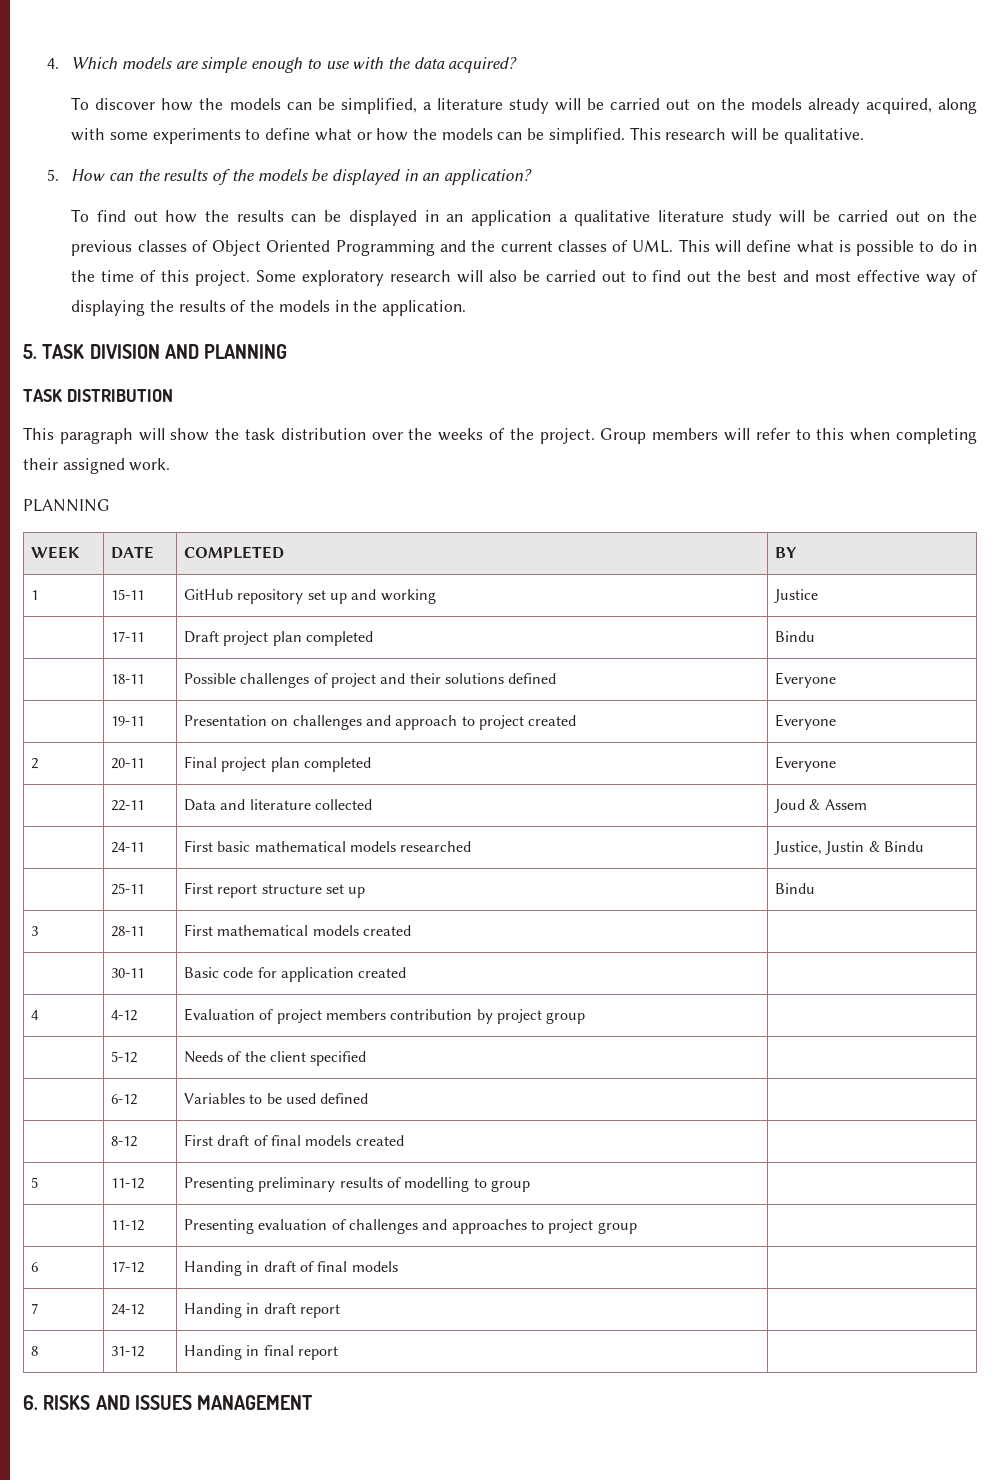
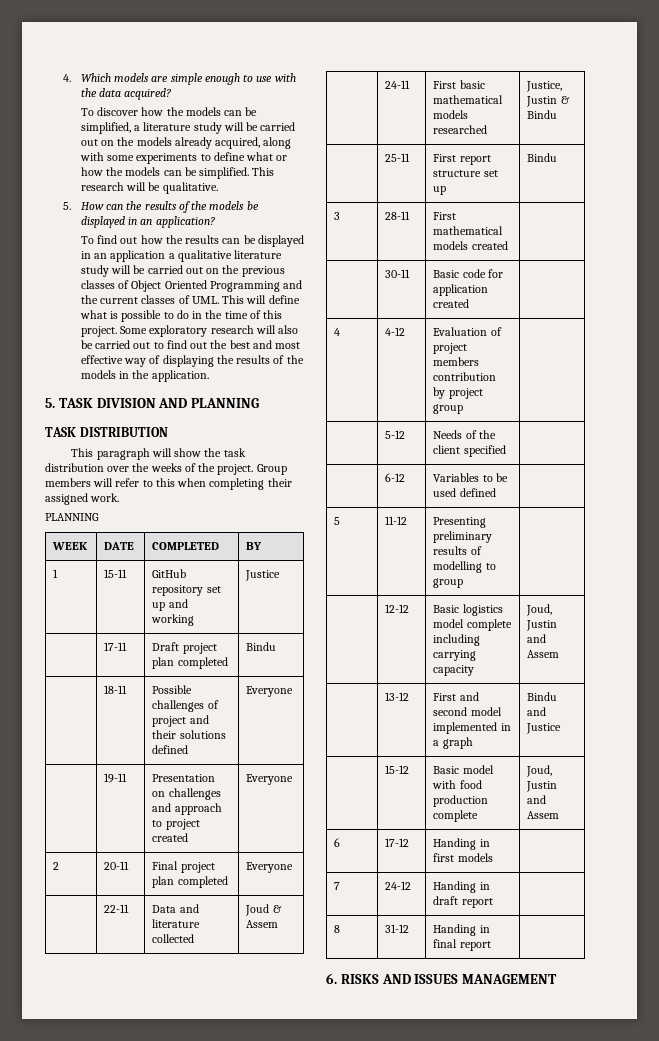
[111,1136,138,1147] [184,1134,404,1146] // | 8-12 | First draft of final models created | -> (496, 492) none
[111,1220,145,1231] [184,1219,637,1234] 11-12 | Presenting evaluation of challenges and approaches to project group | -> [385,604,410,613] [433,604,503,616] [433,619,512,631] [433,634,481,646] [433,650,477,661] [433,665,475,676] [526,604,553,616] [526,620,558,631] [527,634,547,643] [527,650,560,658] [385,692,410,701] [433,692,479,701] [433,707,502,716] [433,722,511,734] [433,737,473,749] [527,692,558,701] [527,707,547,716] [526,723,562,734] [385,765,410,774] [433,765,494,774] [432,780,482,789] [433,795,489,807] [433,810,479,822] [526,765,553,777] [526,781,558,792] [527,795,547,804] [527,811,560,819] 12-12 | Basic logistics model complete including carrying capacity | Joud, Justin and Assem // | 13-12 | First and second model implemented in a graph | Bindu and Justice // | 15-12 | Basic model with food production complete | Joud, Justin and Assem
[263,1261,348,1272] draft of final -> [433,853,455,862] first

